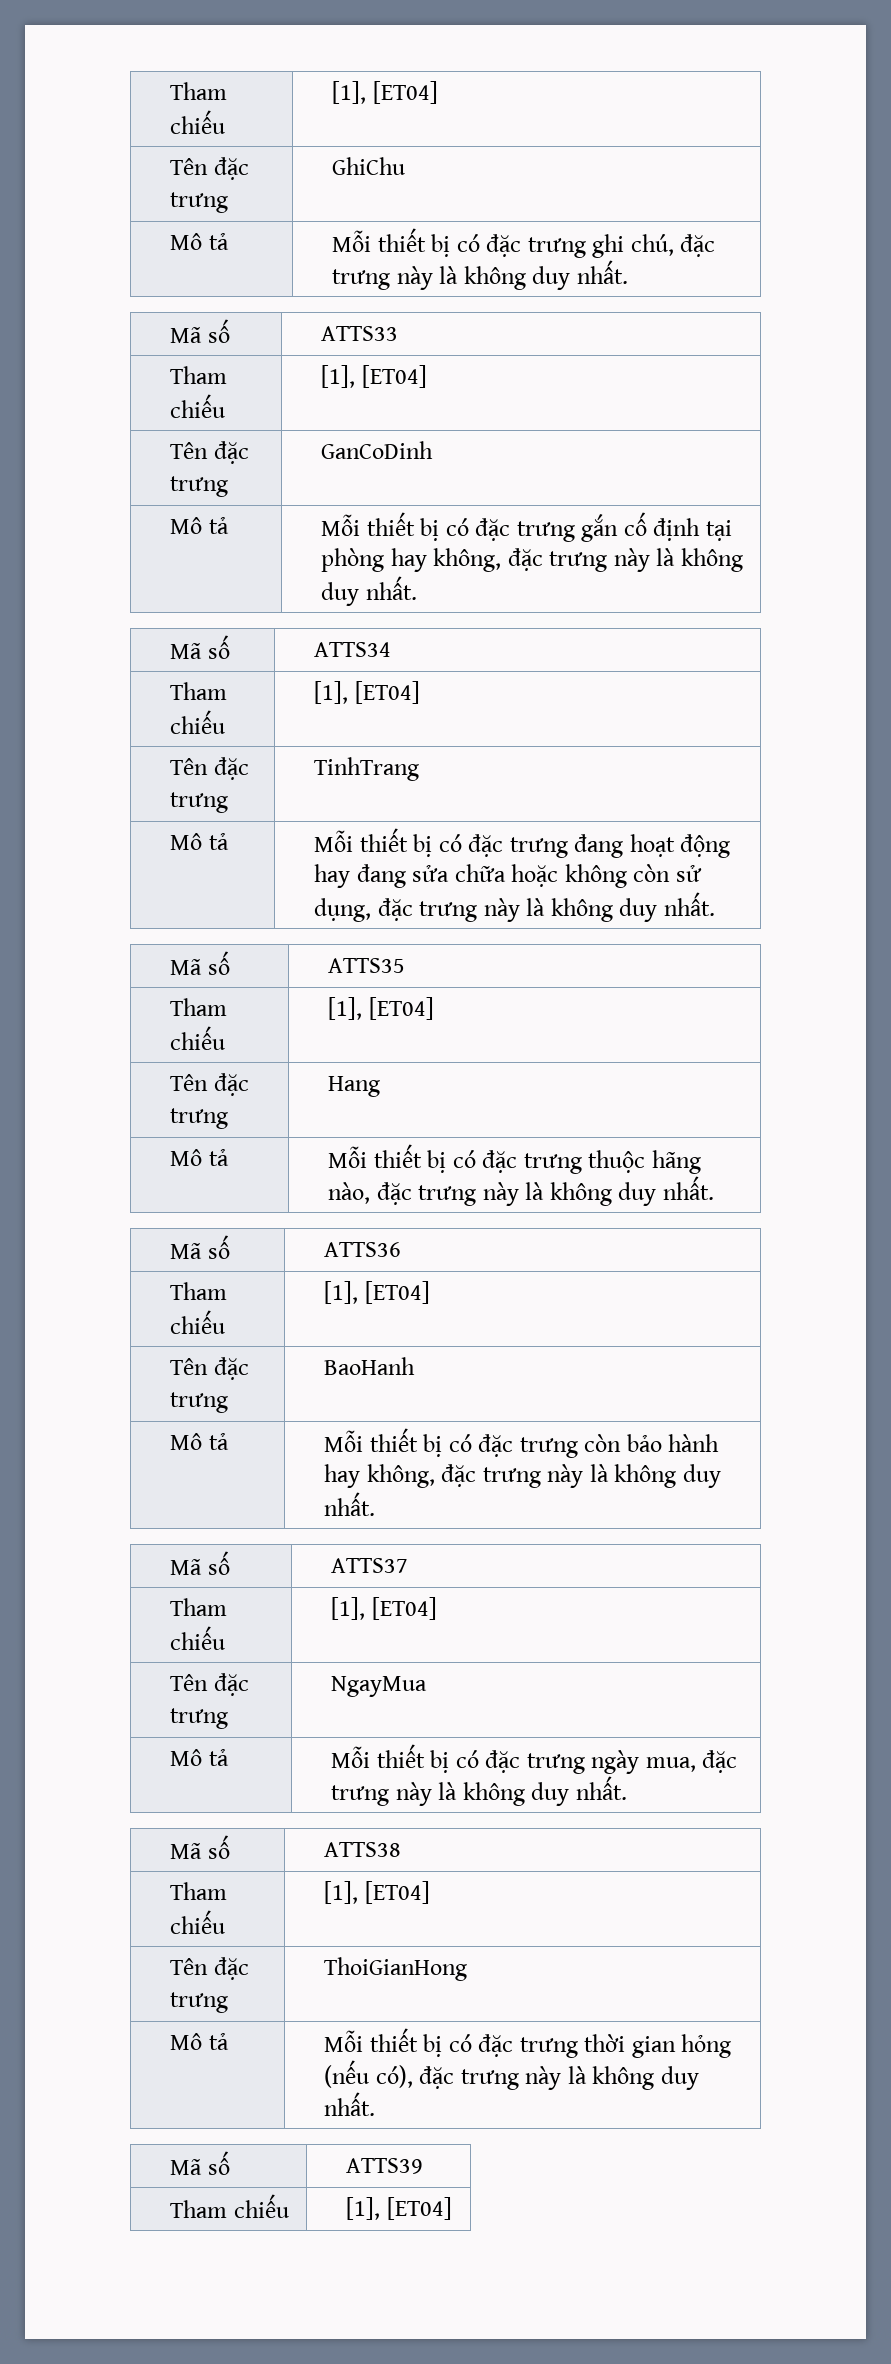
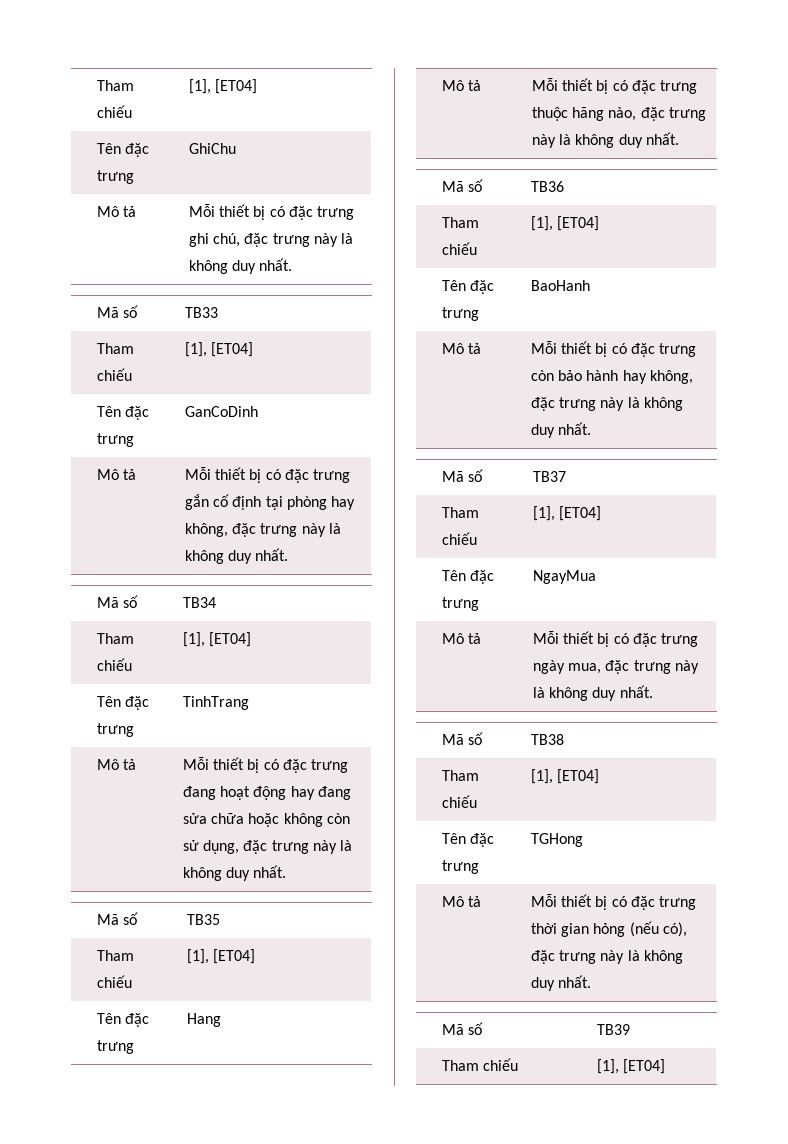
[321,326,399,341] ATTS33 -> [184,307,218,318] TB33
[314,642,392,657] ATTS34 -> [182,597,216,608] TB34
[328,958,406,973] ATTS35 -> [186,914,220,925] TB35
[324,1242,402,1257] ATTS36 -> [530,181,564,192] TB36
[331,1558,409,1573] ATTS37 -> [532,471,566,482] TB37
[324,1842,402,1857] [170,1882,228,1900] [170,1910,226,1934] [324,1881,430,1904] [170,1957,249,1980] [170,1992,229,2013] [324,1957,468,1981] ATTS38 // Tham chiếu | [1], [ET04] // Tên đặc trưng | ThoiGianHong -> [530,734,564,745] [441,770,479,781] [441,795,477,808] [530,769,599,784] [441,833,494,847] [441,860,479,874] [530,833,583,847] TB38 // Tham chiếu | [1], [ET04] // Tên đặc trưng | TGHong
[346,2158,424,2174] ATTS39 -> [596,1024,630,1035] TB39

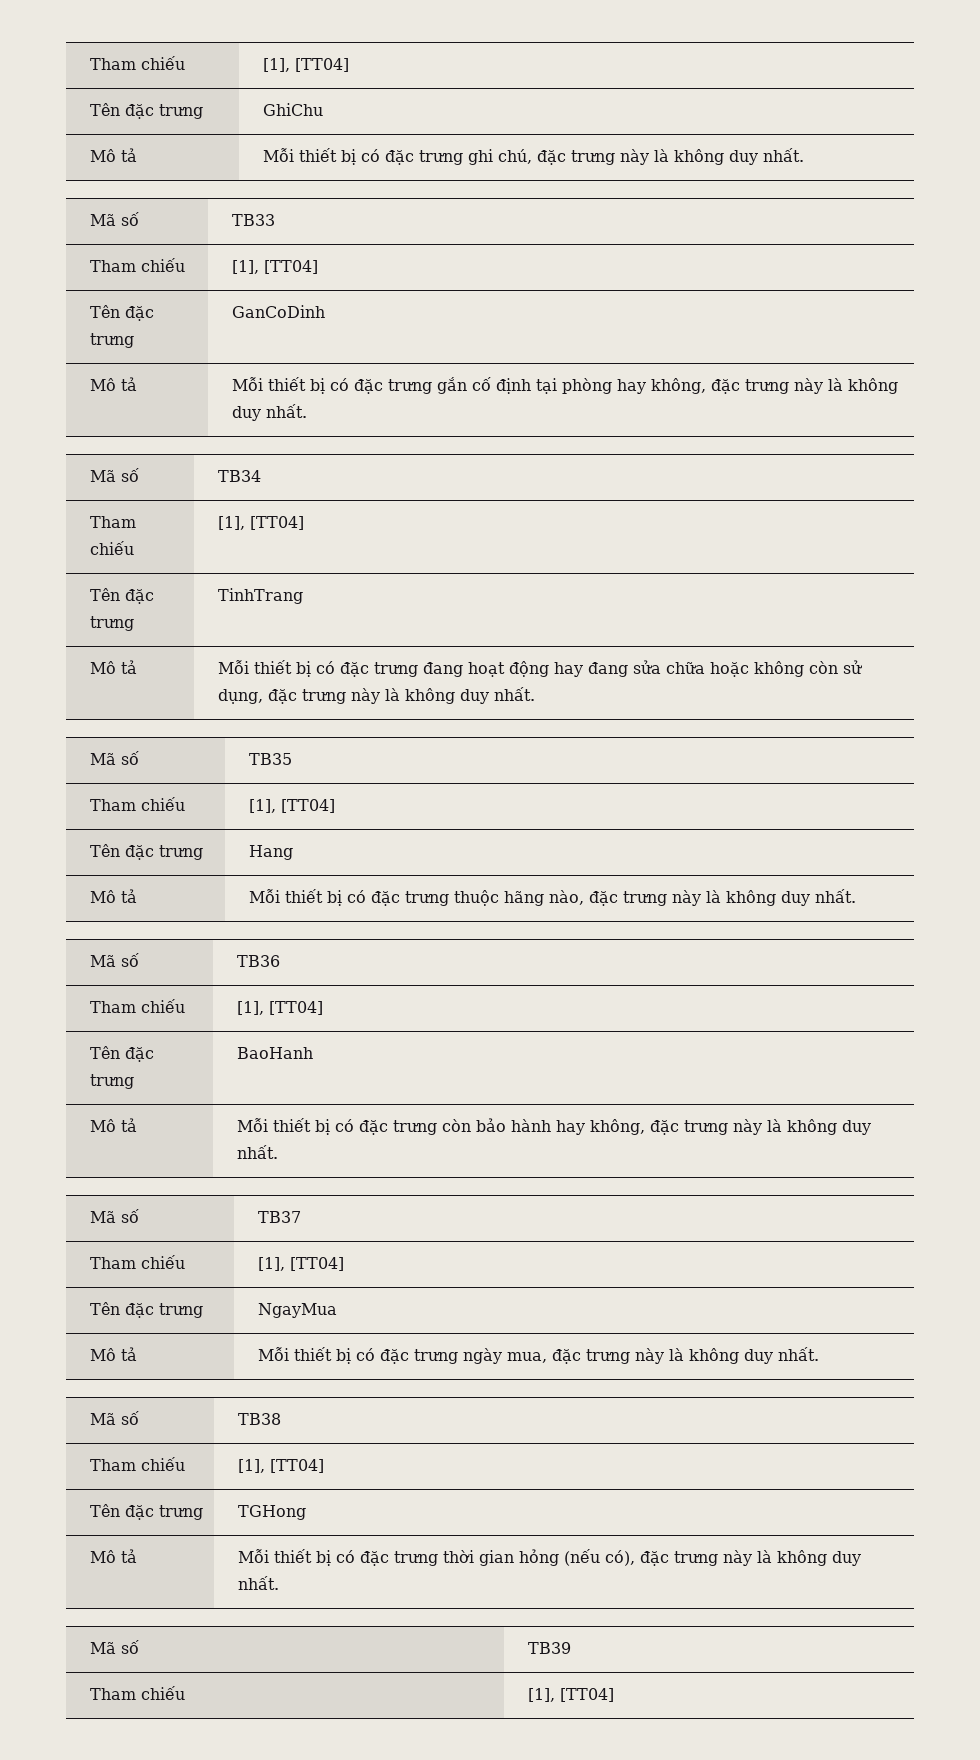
[96,80,134,91] [96,105,132,118] [188,79,257,94] Tham chiếu | [1], [ET04] -> [90,56,186,70] [263,58,350,72] Tham chiếu | [1], [TT04]
[210,342,253,357] [ET04] -> [264,260,319,274] [TT04]
[208,632,251,647] [ET04] -> [250,516,305,530] [TT04]
[212,949,255,964] [ET04] -> [281,799,336,813] [TT04]
[556,216,599,231] [ET04] -> [269,1001,324,1015] [TT04]
[558,506,601,521] [ET04] -> [290,1257,345,1271] [TT04]
[556,769,599,784] [ET04] -> [270,1459,325,1473] [TT04]
[622,1059,665,1074] [ET04] -> [560,1688,615,1702] [TT04]

